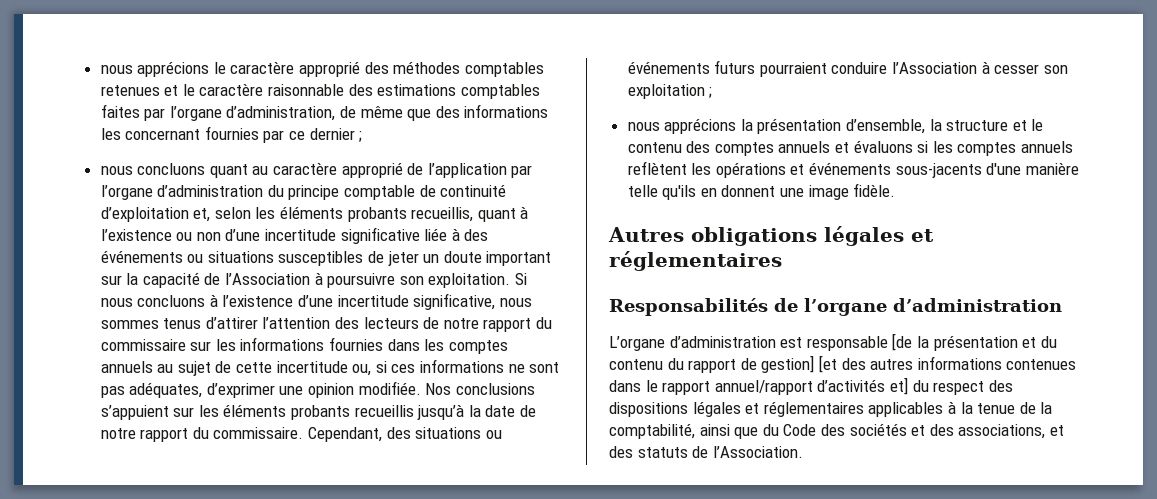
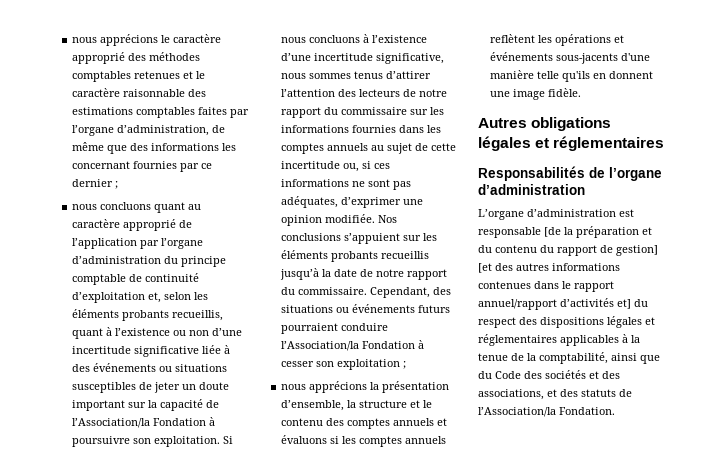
[225,273,311,285] l’Association -> [72,418,207,428] l’Association/la Fondation
[892,62,978,74] l’Association -> [281,341,416,351] l’Association/la Fondation
[933,335,1018,351] présentation -> [576,226,639,238] préparation
[712,446,803,458] l’Association. -> [478,407,615,417] l’Association/la Fondation.

